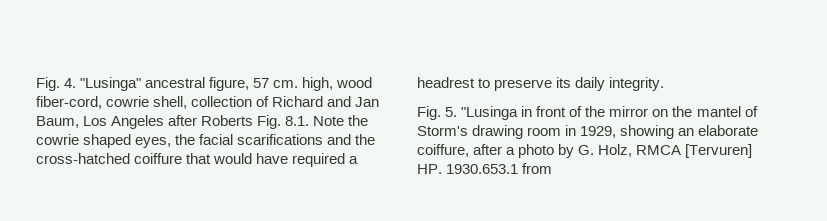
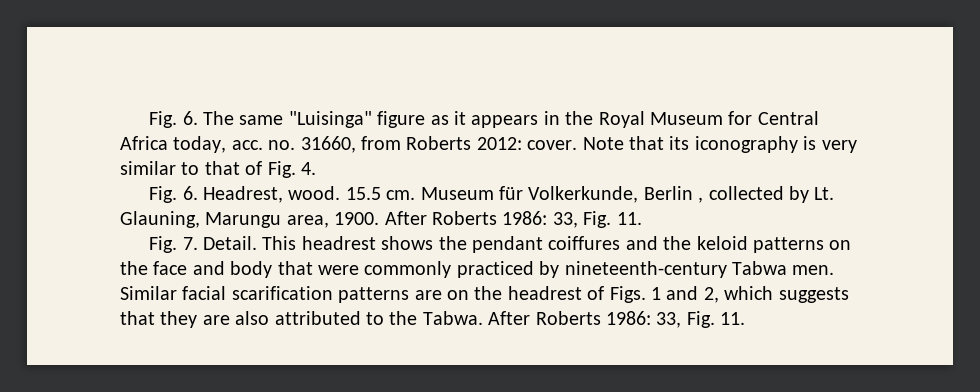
[36,77,373,91] [36,96,380,109] [36,115,369,129] [36,134,376,148] [36,153,359,167] [417,77,665,91] [417,106,758,120] [417,125,759,139] [417,144,753,158] [417,163,553,174] Fig. 4. "Lusinga" ancestral figure, 57 cm. high, wood fiber-cord, cowrie shell, collection of Richard and Jan Baum, Los Angeles after Roberts Fig. 8.1. Note the cowrie shaped eyes, the facial scarifications and the cross-hatched coiffure that would have required a headrest to preserve its daily integrity. // Fig. 5. "Lusinga in front of the mirror on the mantel of Storm's drawing room in 1929, showing an elaborate coiffure, after a photo by G. Holz, RMCA [Tervuren] HP. 1930.653.1 from -> [149,111,819,128] [120,136,857,153] [120,161,316,178] [149,186,835,203] [120,211,642,228] [149,236,852,253] [120,261,835,278] [120,286,849,303] [120,311,746,328] Fig. 6. The same "Luisinga" figure as it appears in the Royal Museum for Central Africa today, acc. no. 31660, from Roberts 2012: cover. Note that its iconography is very similar to that of Fig. 4. // Fig. 6. Headrest, wood. 15.5 cm. Museum für Volkerkunde, Berlin , collected by Lt. Glauning, Marungu area, 1900. After Roberts 1986: 33, Fig. 11. // Fig. 7. Detail. This headrest shows the pendant coiffures and the keloid patterns on the face and body that were commonly practiced by nineteenth-century Tabwa men. Similar facial scarification patterns are on the headrest of Figs. 1 and 2, which suggests that they are also attributed to the Tabwa. After Roberts 1986: 33, Fig. 11.

